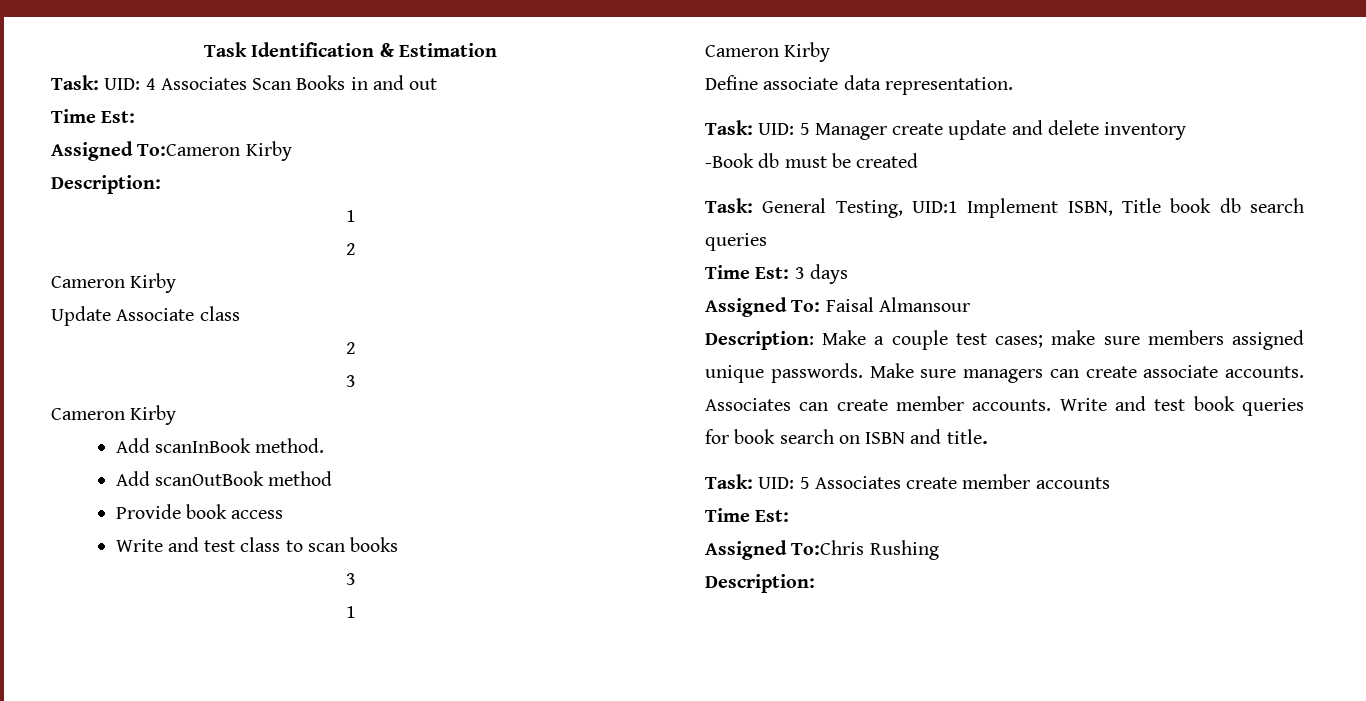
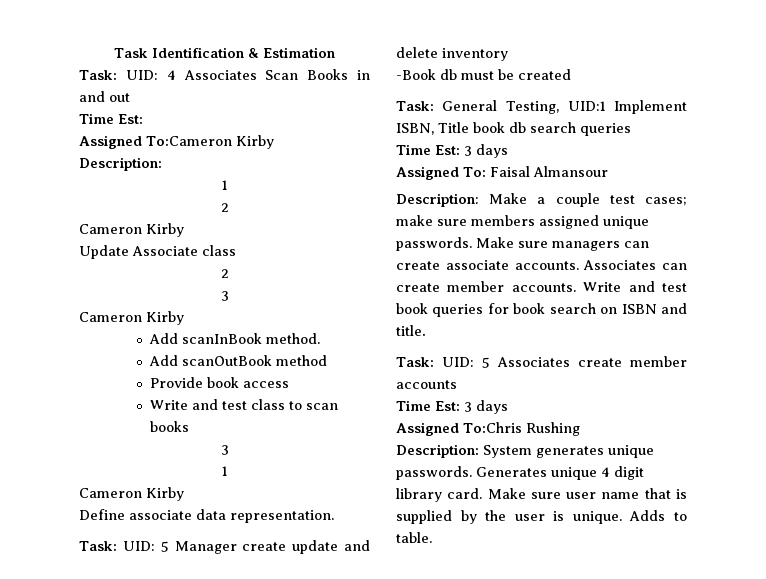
(790, 516) none -> [464,400,508,414] 3 days
(815, 583) none -> [483,445,654,458] [396,466,644,480] [396,488,687,502] [396,510,687,524] [396,532,432,543] System generates unique passwords. Generates unique 4 digit library card. Make sure user name that is supplied by the user is unique. Adds to table.

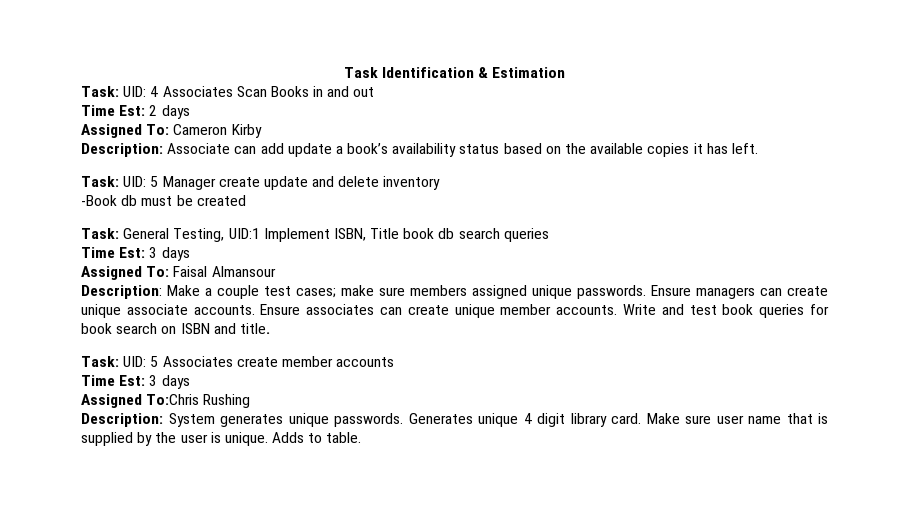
[79,135,232,149] // Assigned To:Cameron -> [149,105,190,119] [81,124,228,138] 2 days // Assigned To: Cameron
[221,180,228,190] [220,203,229,212] [79,223,184,237] [79,245,236,259] [220,269,229,278] [220,291,229,301] [79,311,184,325] [148,333,320,344] [148,355,327,366] [149,377,289,388] [149,399,338,410] [149,421,189,432] [220,445,229,455] [221,466,228,476] [79,487,184,501] [79,509,334,523] // 1 // 2 // Cameron Kirby // Update Associate class // 2 // 3 // Cameron Kirby // Add scanInBook method. // Add scanOutBook method // Provide book access // Write and test class to scan books // 3 // 1 // Cameron Kirby // Define associate data representation. -> [167,143,758,157] Associate can add update a book’s availability status based on the available copies it has left.
[476,237,548,248] Make sure -> [651,285,691,296] Ensure
(440, 265) none -> [81,304,121,318] unique
[583,260,687,270] [396,283,440,292] Associates can create -> [260,304,495,318] Ensure associates can create unique

